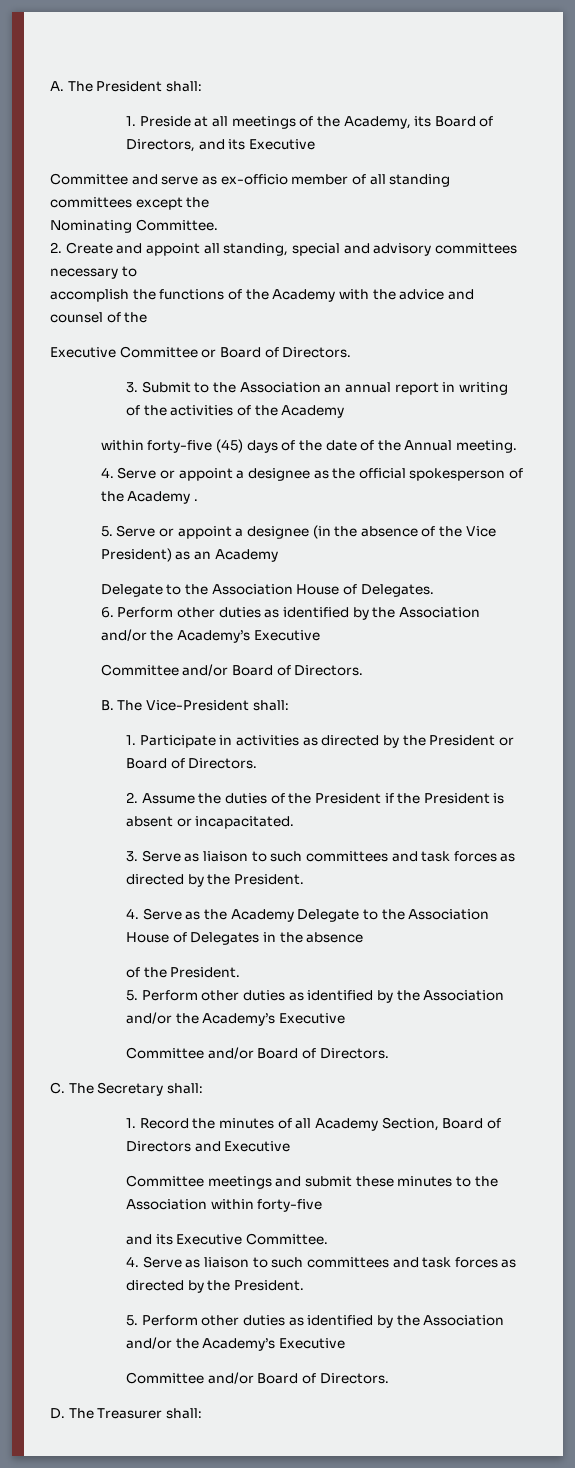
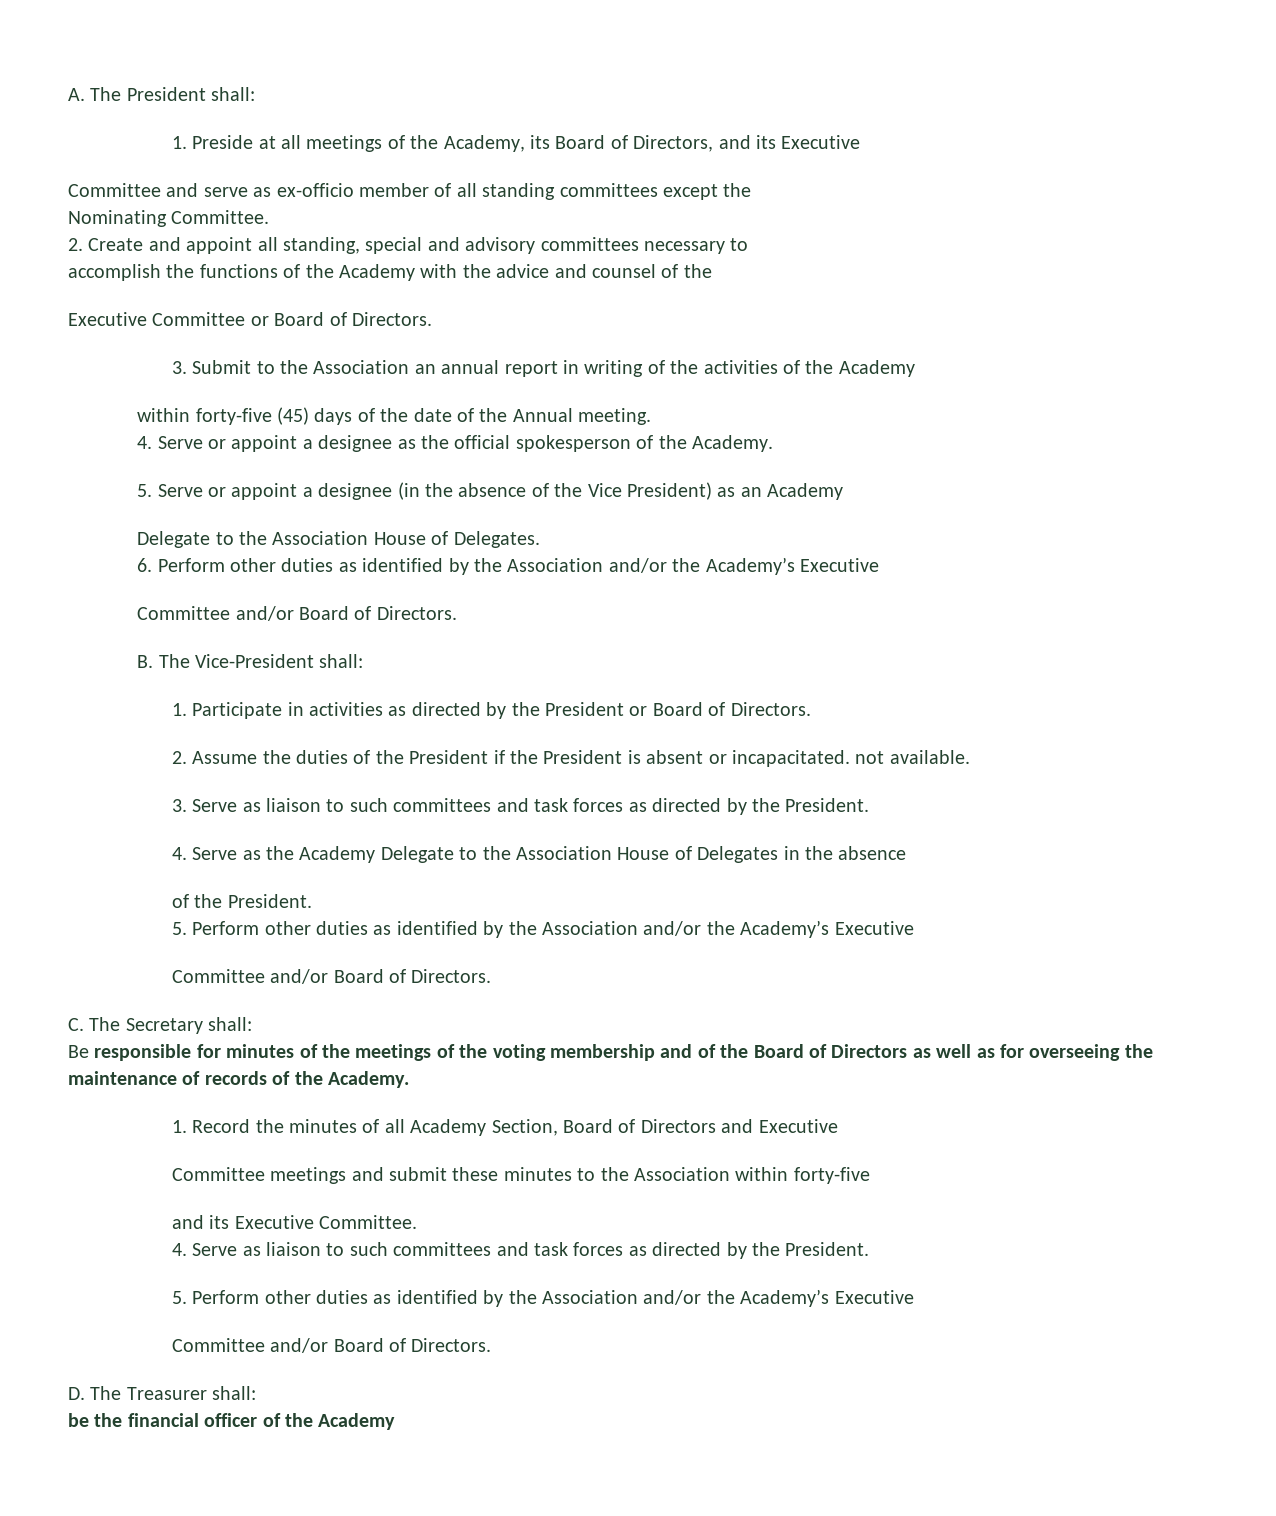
[127,491,198,504] Academy . -> [691,435,773,452] Academy.
(295, 822) none -> [855,750,970,764] not available.
(203, 1088) none -> [68,1044,1153,1061] [68,1071,409,1088] // Be responsible for minutes of the meetings of the voting membership and of the Board of Directors as well as for overseeing the maintenance of records of the Academy.
(202, 1413) none -> [68,1413,396,1430] // be the financial officer of the Academy

